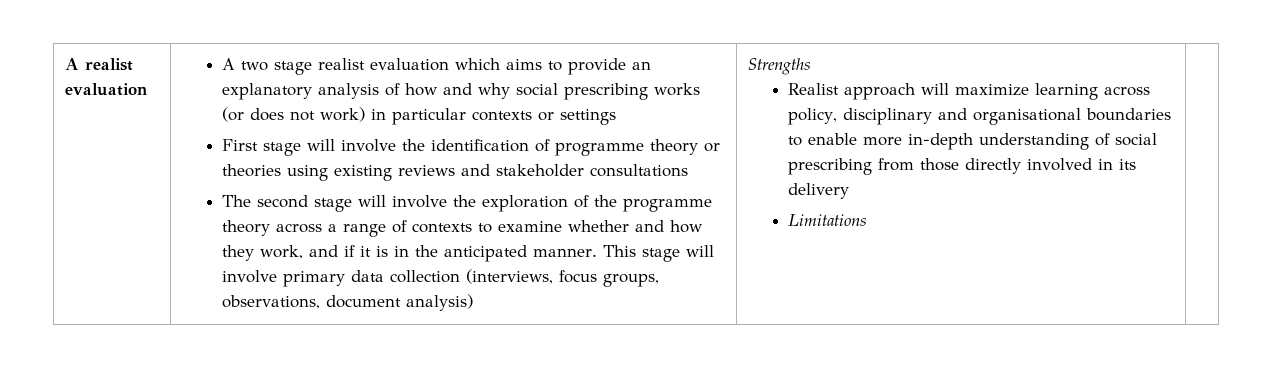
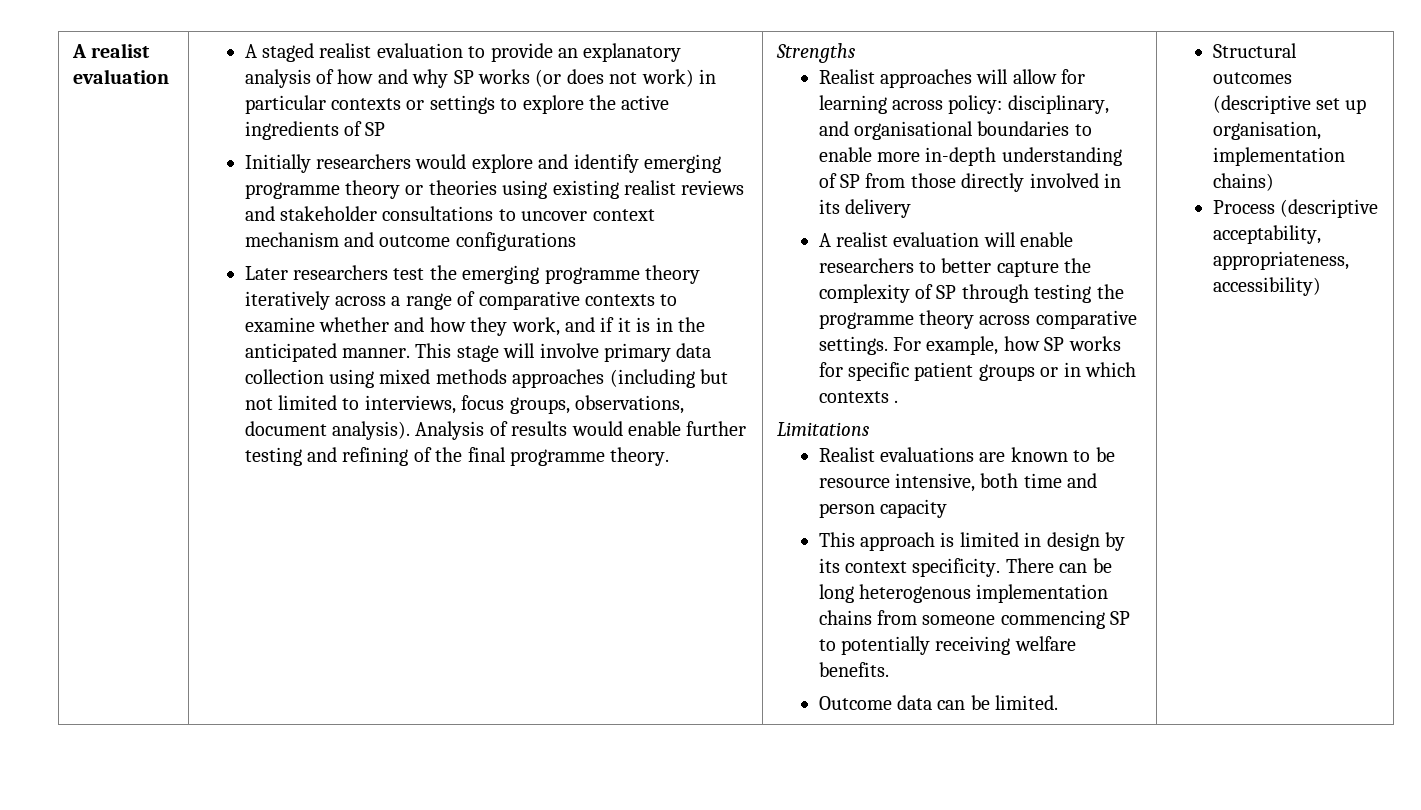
[241,58,543,75] two stage realist evaluation which aims -> [262,43,463,62] staged realist evaluation
[516,83,649,100] social prescribing -> [453,70,474,84] SP
[222,139,551,156] // First stage will involve the identification of -> [500,95,670,114] [244,121,386,140] [244,154,722,173] to explore the active ingredients of SP // Initially researchers would explore and identify emerging
(393, 173) none -> [624,180,677,195] realist
[222,195,713,212] [222,220,271,236] // The second stage will involve the exploration of the programme theory -> [498,209,655,221] [244,232,576,251] [244,265,701,284] [244,291,330,310] to uncover context mechanism and outcome configurations // Later researchers test the emerging programme theory iteratively
(408, 226) none -> [478,291,580,310] comparative
[466,269,660,287] [222,294,474,311] [747,58,810,75] [788,83,1151,100] [788,108,933,125] (interviews, focus groups, observations, document analysis) | Strengths // Realist approach will maximize learning across policy, disciplinary -> [329,369,729,388] [244,395,685,414] [244,421,747,440] [244,447,670,466] [775,43,855,63] [818,69,1086,88] [818,95,1109,114] using mixed methods approaches (including but not limited to interviews, focus groups, observations, document analysis). Analysis of results would enable further testing and refining of the final programme theory. | Strengths // Realist approaches will allow for learning across policy: disciplinary,
[1115,133,1158,146] [788,158,873,175] social prescribing -> [840,174,861,188] SP
[788,214,867,226] Limitations | -> [818,232,1074,247] [818,258,1092,277] [818,284,1124,303] [818,310,1137,329] [818,336,1121,355] [818,362,1137,381] [818,391,899,403] [776,422,869,436] [818,447,1115,462] [818,473,1098,492] [818,499,948,518] [818,532,1126,551] [818,558,1112,577] [818,584,1109,603] [818,610,1131,629] [818,636,1076,655] [818,662,889,677] [818,695,1059,710] [1212,43,1297,58] [1212,72,1292,84] [1212,95,1367,114] [1212,121,1321,140] [1212,147,1345,166] [1212,173,1274,191] [1212,199,1379,218] [1212,225,1321,244] [1212,251,1349,270] [1212,277,1321,296] A realist evaluation will enable researchers to better capture the complexity of SP through testing the programme theory across comparative settings. For example, how SP works for specific patient groups or in which contexts . // Limitations // Realist evaluations are known to be resource intensive, both time and person capacity // This approach is limited in design by its context specificity. There can be long heterogenous implementation chains from someone commencing SP to potentially receiving welfare benefits. // Outcome data can be limited. | Structural outcomes (descriptive set up organisation, implementation chains) // Process (descriptive acceptability, appropriateness, accessibility)

